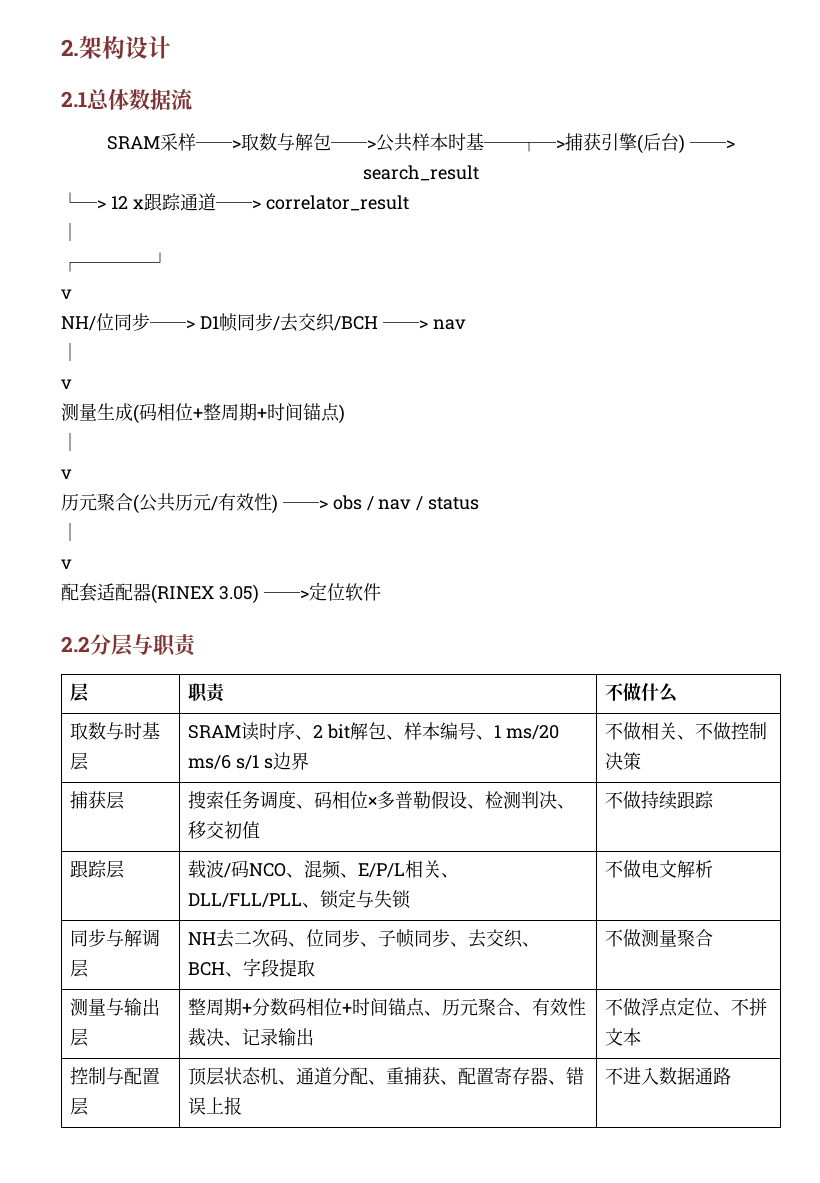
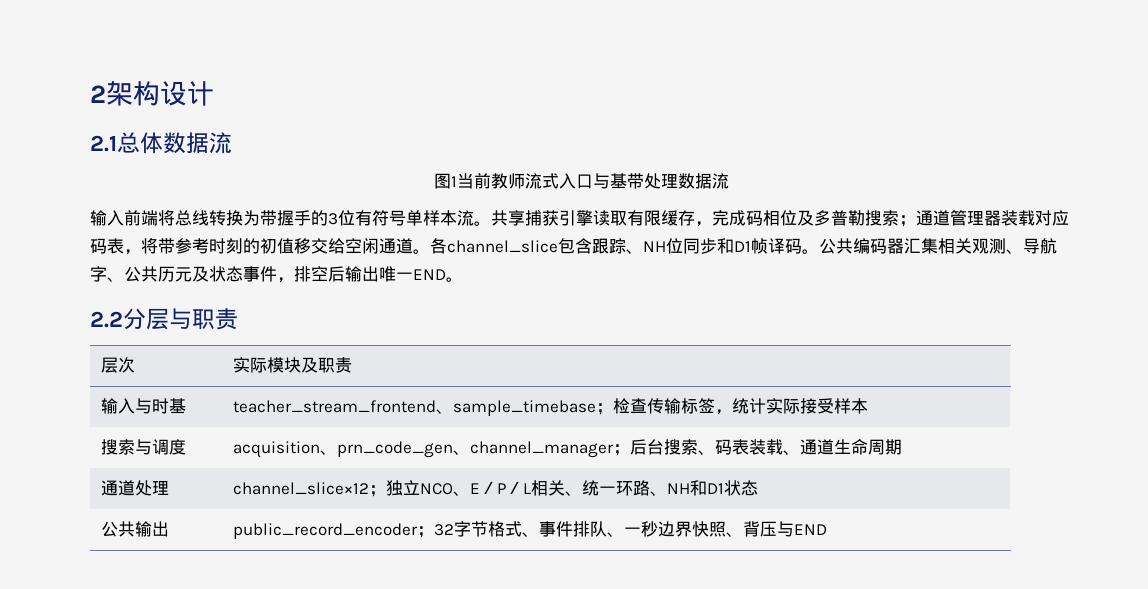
[61,39,79,56] 2. -> [90,85,106,103] 2
[107,133,735,154] [363,165,479,181] [61,192,409,211] [61,223,79,242] [61,252,169,272] [61,289,72,299] [61,313,466,332] [61,343,79,362] [61,379,72,389] [61,403,345,424] [61,433,79,452] [61,469,72,479] [61,493,480,514] [61,523,79,542] [61,559,72,569] [61,582,381,604] [61,634,198,657] [70,683,90,702] [188,683,228,703] [605,683,679,702] [70,722,161,740] [70,752,89,771] [188,722,560,741] [188,752,310,770] [605,722,768,740] [605,752,642,770] [70,791,125,810] [188,791,576,809] [188,821,261,839] [605,791,715,810] [70,860,125,879] [188,860,460,879] [188,889,412,909] [605,860,714,878] [70,929,161,947] [70,959,89,978] [188,929,541,948] [188,958,316,977] [605,929,714,947] [70,998,161,1016] [70,1028,89,1047] [188,998,587,1017] [188,1028,315,1047] [605,997,768,1017] [605,1028,642,1046] [70,1067,161,1085] [70,1097,89,1116] [188,1067,585,1086] [188,1096,243,1115] [605,1067,732,1085] SRAM采样──>取数与解包──>公共样本时基──┬─>捕获引擎(后台) ──> search_result // └─> 12 x跟踪通道──> correlator_result // │ // ┌────┘ // v // NH/位同步──> D1帧同步/去交织/BCH ──> nav // │ // v // 测量生成(码相位+整周期+时间锚点) // │ // v // 历元聚合(公共历元/有效性) ──> obs / nav / status // │ // v // 配套适配器(RINEX 3.05) ──>定位软件 // 2.2分层与职责 // 层 | 职责 | 不做什么 // 取数与时基层 | SRAM读时序、2 bit解包、样本编号、1 ms/20 ms/6 s/1 s边界 | 不做相关、不做控制决策 // 捕获层 | 搜索任务调度、码相位×多普勒假设、检测判决、移交初值 | 不做持续跟踪 // 跟踪层 | 载波/码NCO、混频、E/P/L相关、DLL/FLL/PLL、锁定与失锁 | 不做电文解析 // 同步与解调层 | NH去二次码、位同步、子帧同步、去交织、BCH、字段提取 | 不做测量聚合 // 测量与输出层 | 整周期+分数码相位+时间锚点、历元聚合、有效性裁决、记录输出 | 不做浮点定位、不拼文本 // 控制与配置层 | 顶层状态机、通道分配、重捕获、配置寄存器、错误上报 | 不进入数据通路 -> [434,173,729,189] [90,210,1069,227] [90,238,1057,255] [90,266,463,283] [90,308,238,330] [101,357,136,373] [233,357,353,373] [101,398,187,414] [233,398,869,416] [101,439,187,455] [233,439,903,458] [101,480,170,496] [233,480,759,497] [101,521,170,537] [233,521,828,539] 图1当前教师流式入口与基带处理数据流 // 输入前端将总线转换为带握手的3位有符号单样本流。共享捕获引擎读取有限缓存，完成码相位及多普勒搜索；通道管理器装载对应码表，将带参考时刻的初值移交给空闲通道。各channel_slice包含跟踪、NH位同步和D1帧译码。公共编码器汇集相关观测、导航字、公共历元及状态事件，排空后输出唯一END。 // 2.2分层与职责 // 层次 | 实际模块及职责 // 输入与时基 | teacher_stream_frontend、sample_timebase；检查传输标签，统计实际接受样本 // 搜索与调度 | acquisition、prn_code_gen、channel_manager；后台搜索、码表装载、通道生命周期 // 通道处理 | channel_slice×12；独立NCO、E／P／L相关、统一环路、NH和D1状态 // 公共输出 | public_record_encoder；32字节格式、事件排队、一秒边界快照、背压与END

